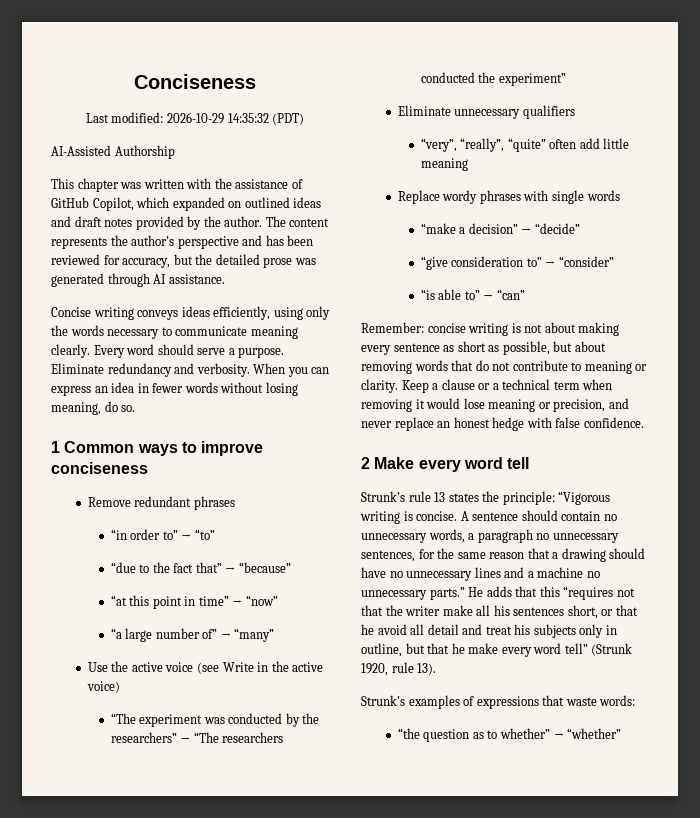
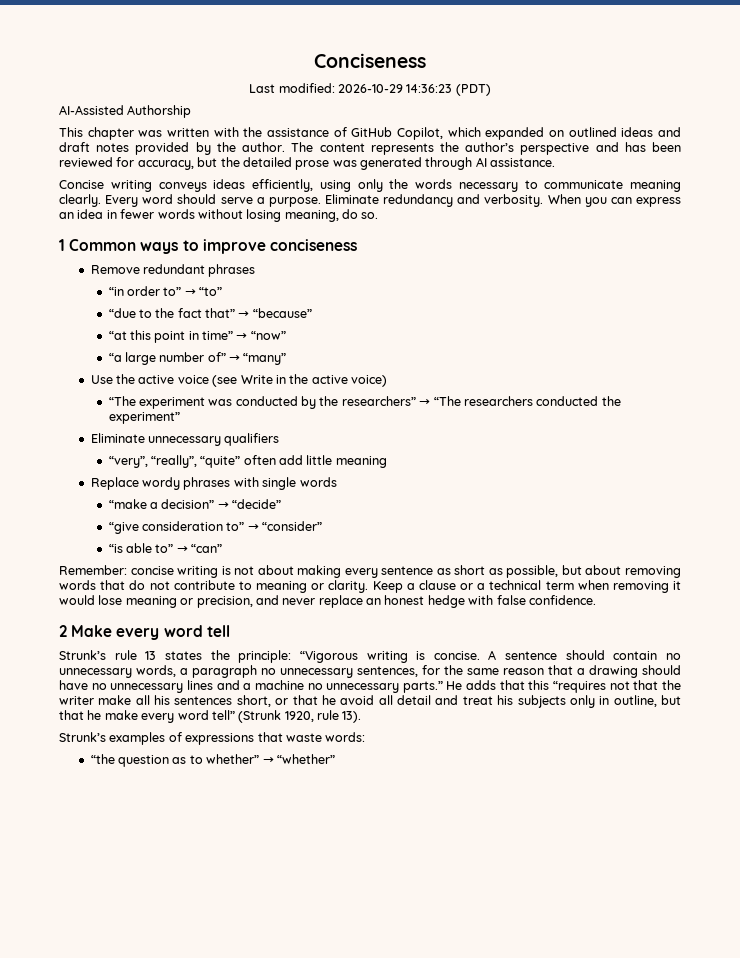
[227,113,269,123] 14:35:32 -> [406,84,453,93] 14:36:23

